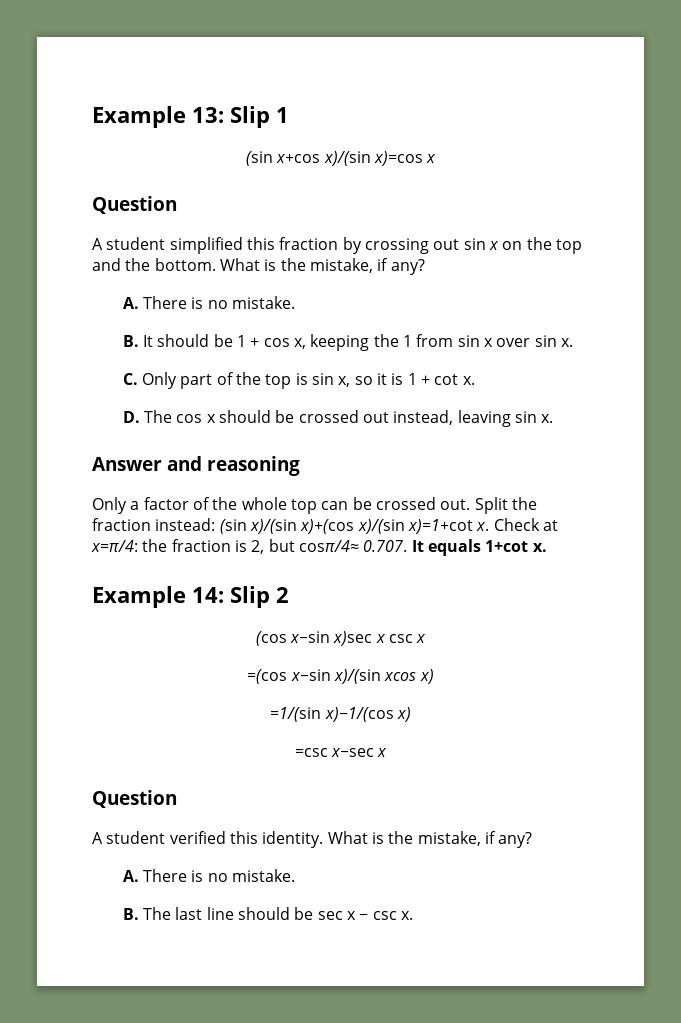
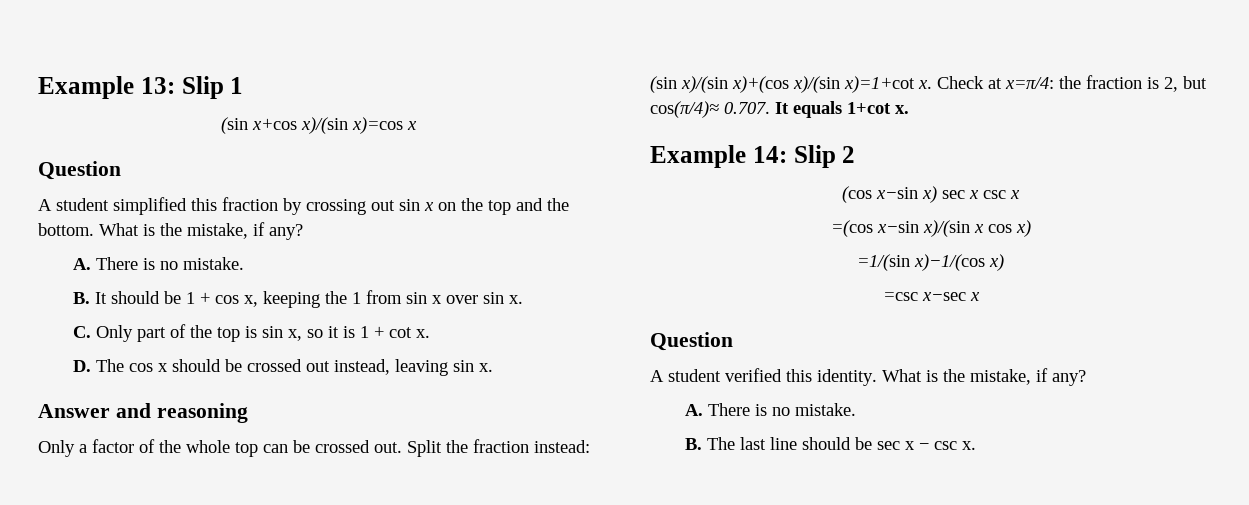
[298,540,359,552] cosπ/4≈ -> [650,101,719,118] cos(π/4)≈
[333,631,373,646] x)sec -> [922,186,965,203] x) sec
[384,672,417,681] xcos -> [973,224,1012,233] x cos

